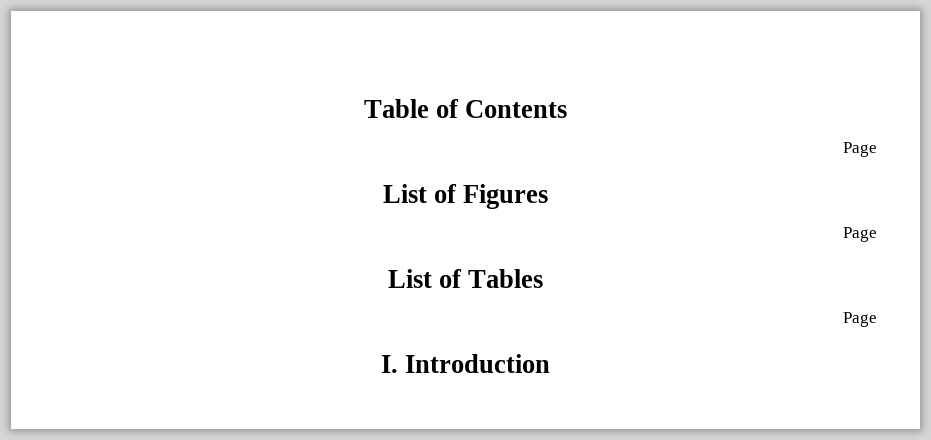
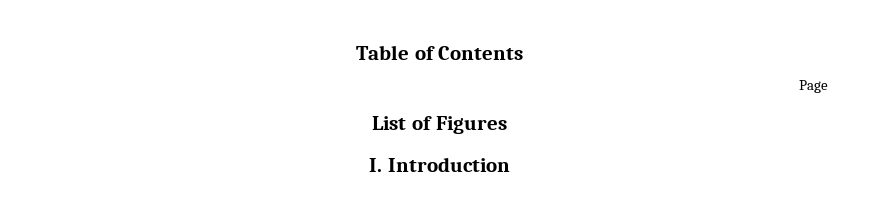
[843,227,877,242] [387,269,544,288] [843,312,877,327] // Page // List of Tables // Page -> (507, 125) none

